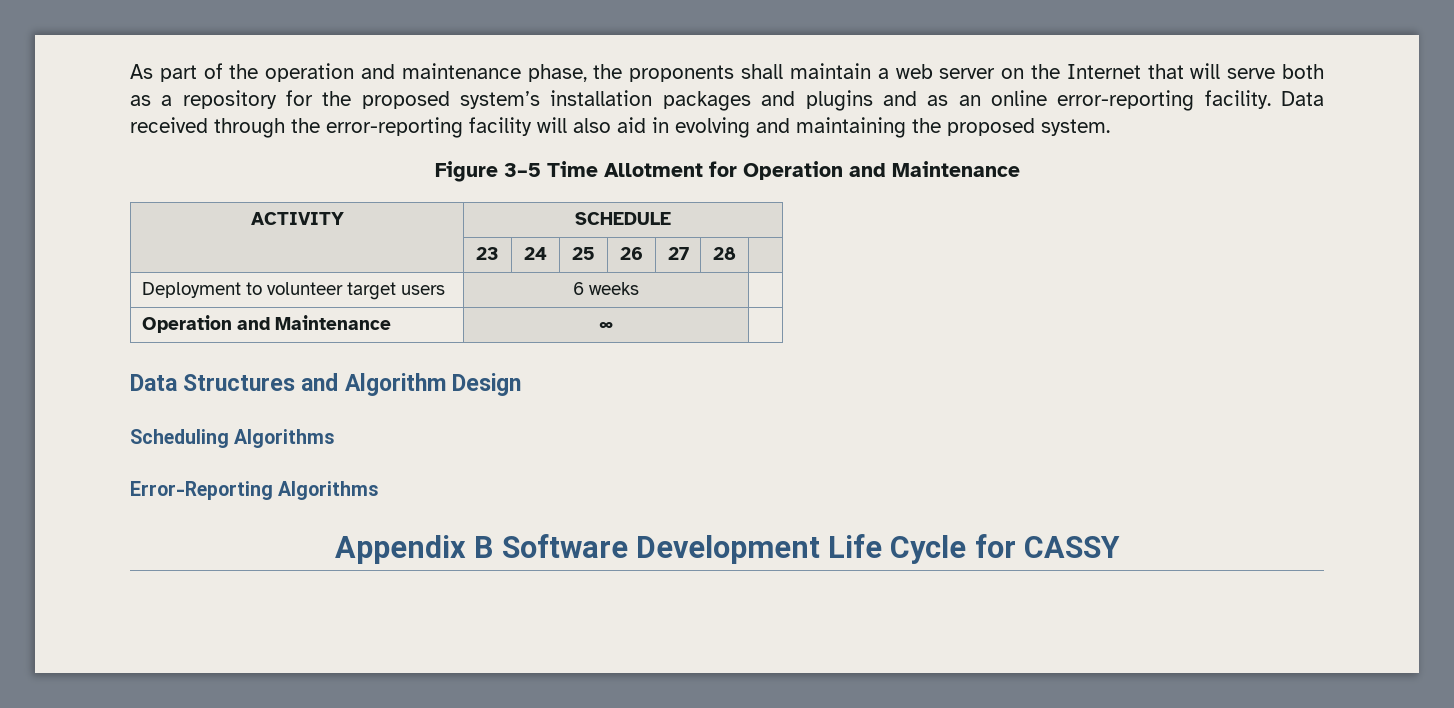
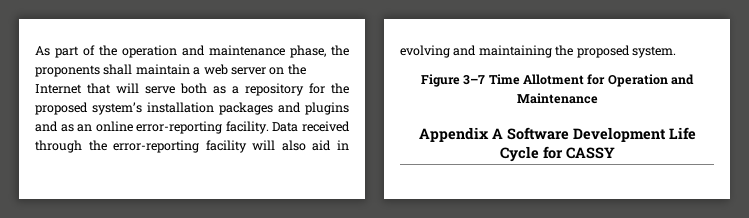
[503,163,541,177] 3–5 -> [463,75,486,85] 3–7
[250,212,344,225] [575,212,671,225] [476,247,499,260] [524,247,547,260] [572,247,595,260] [620,247,643,260] [667,247,689,260] [713,247,736,260] [141,282,445,300] [573,282,639,295] [141,315,391,333] [599,322,613,330] [130,373,521,396] [130,429,335,448] [130,481,379,500] // ACTIVITY | SCHEDULE // | 23 | 24 | 25 | 26 | 27 | 28 | // Deployment to volunteer target users | 6 weeks | // Operation and Maintenance | ∞ | // Data Structures and Algorithm Design // Scheduling Algorithms // Error-Reporting Algorithms -> (598, 98) none
[474,536,494,558] B -> [491,128,503,139] A

